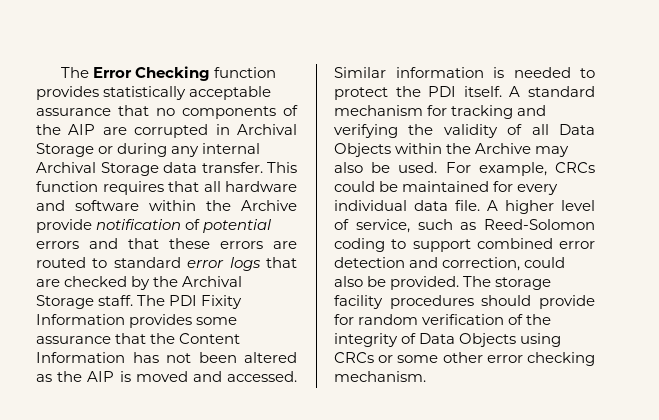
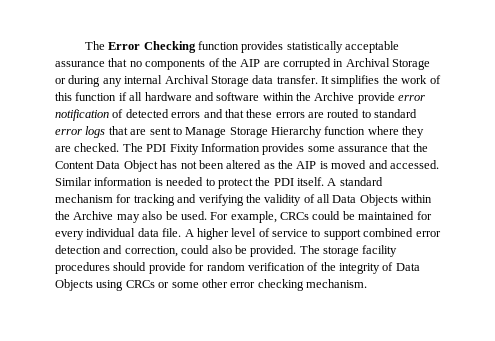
[267,162,297,173] [36,181,199,195] This function requires that -> [321,75,441,87] [55,92,127,101] It simplifies the work of this function if
(92, 226) none -> [398,95,426,101] error
[203,219,272,233] potential -> [125,109,169,118] detected
[64,276,243,290] [36,295,134,309] checked by the Archival Storage staff. -> [149,126,425,138] [55,143,120,152] sent to Manage Storage Hierarchy function where they are checked.
[36,352,125,363] Information -> [96,160,158,172] Data Object
[355,219,595,233] [334,238,385,252] service, such as Reed-Solomon coding -> [272,229,308,237] service

